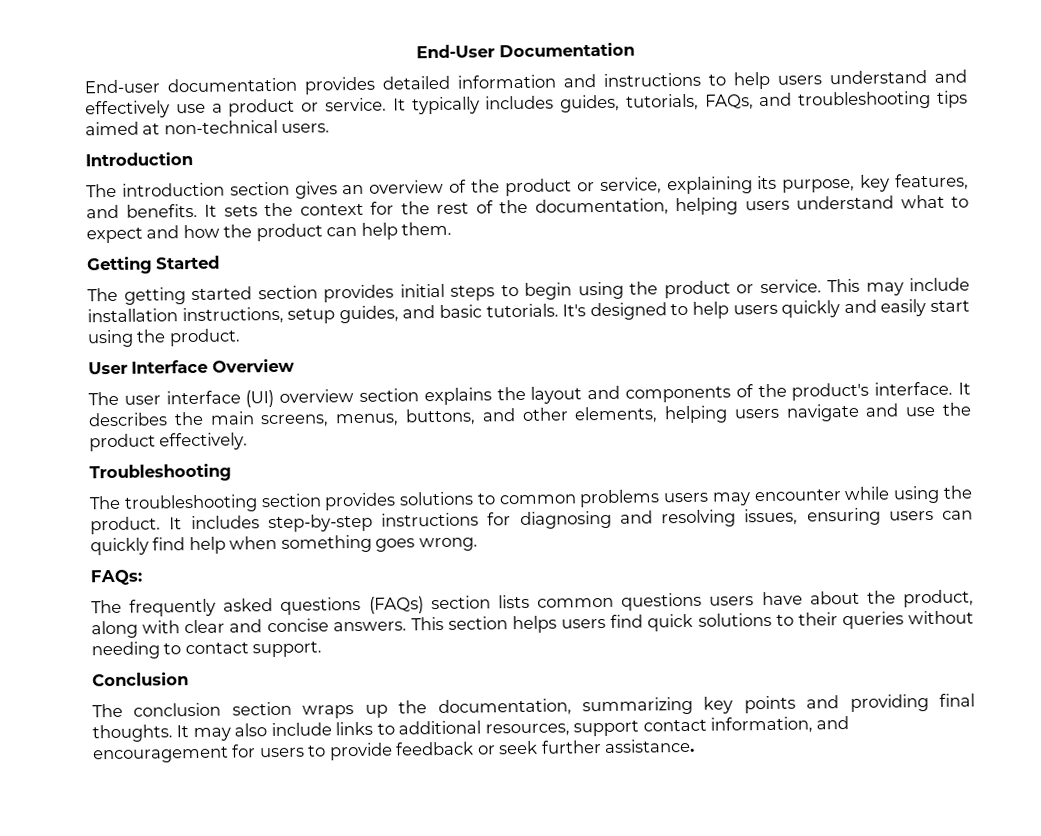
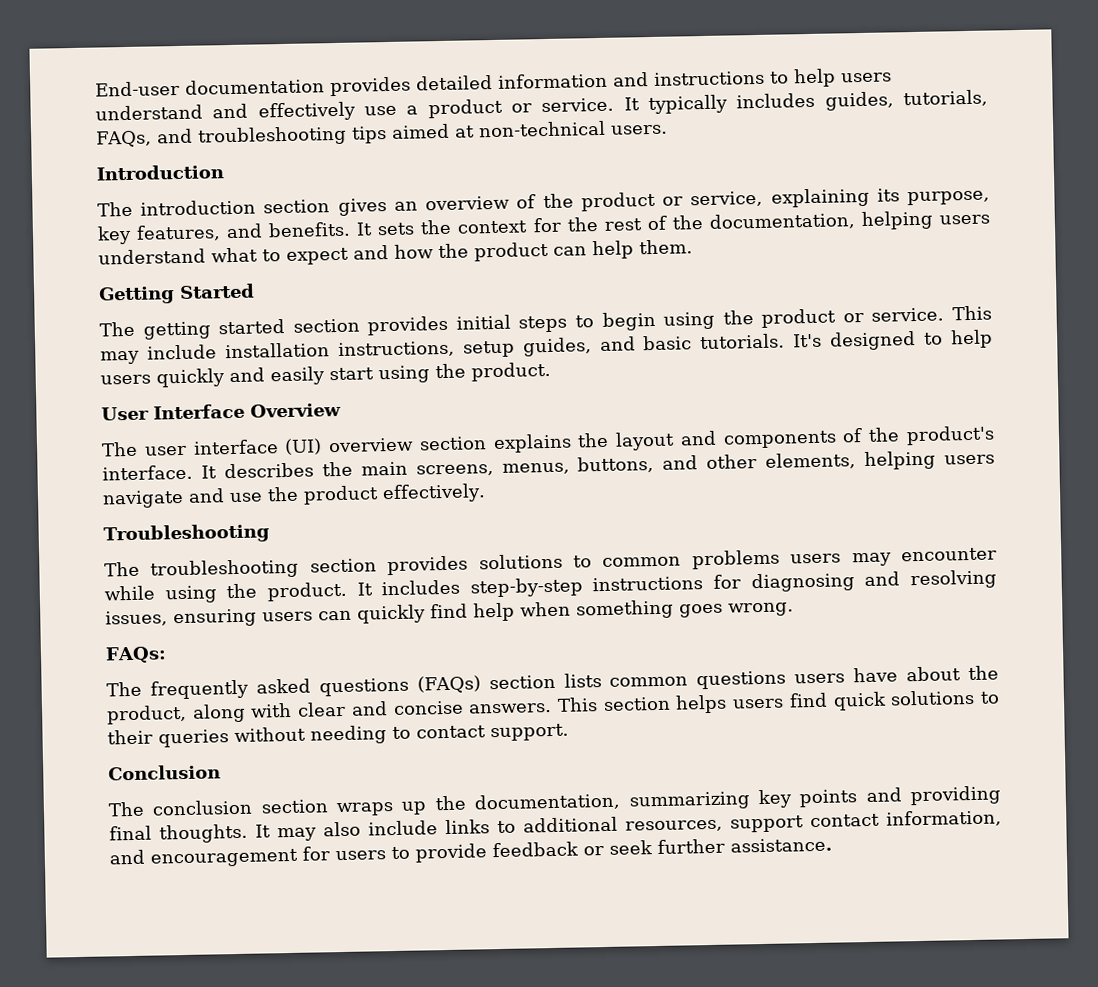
[416,42,635,59] End-User Documentation // -> (95, 88) none

